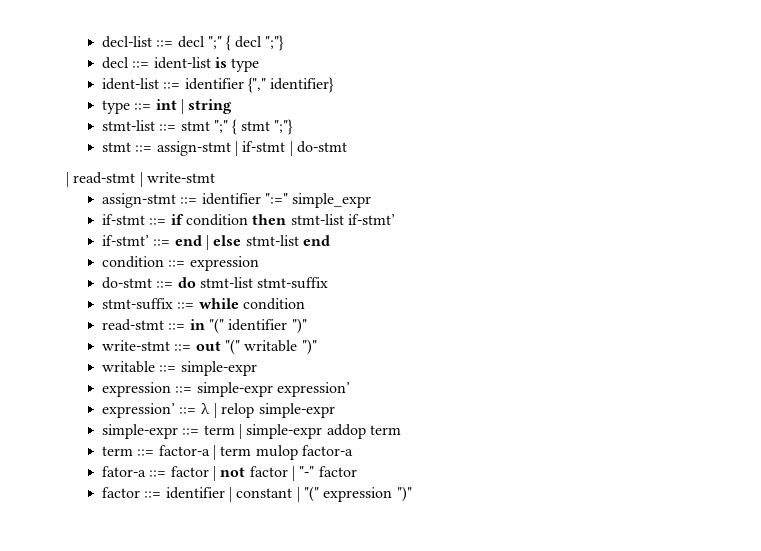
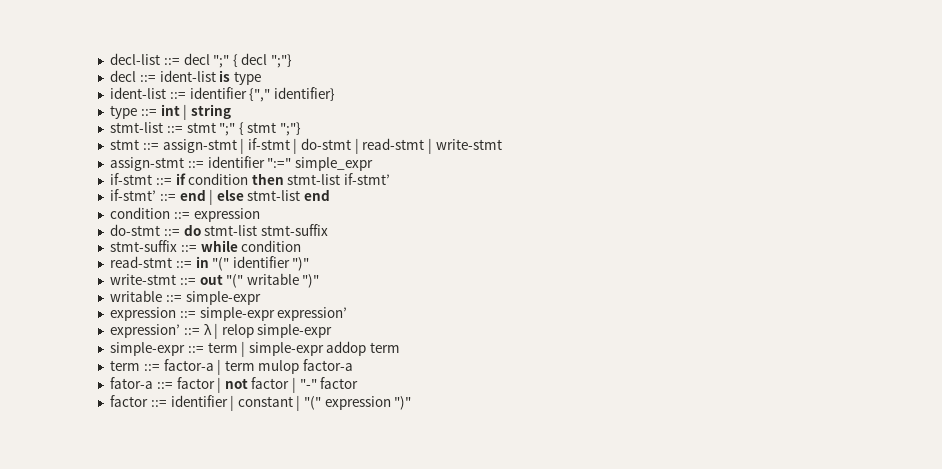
(347, 147) // -> (352, 144) none

